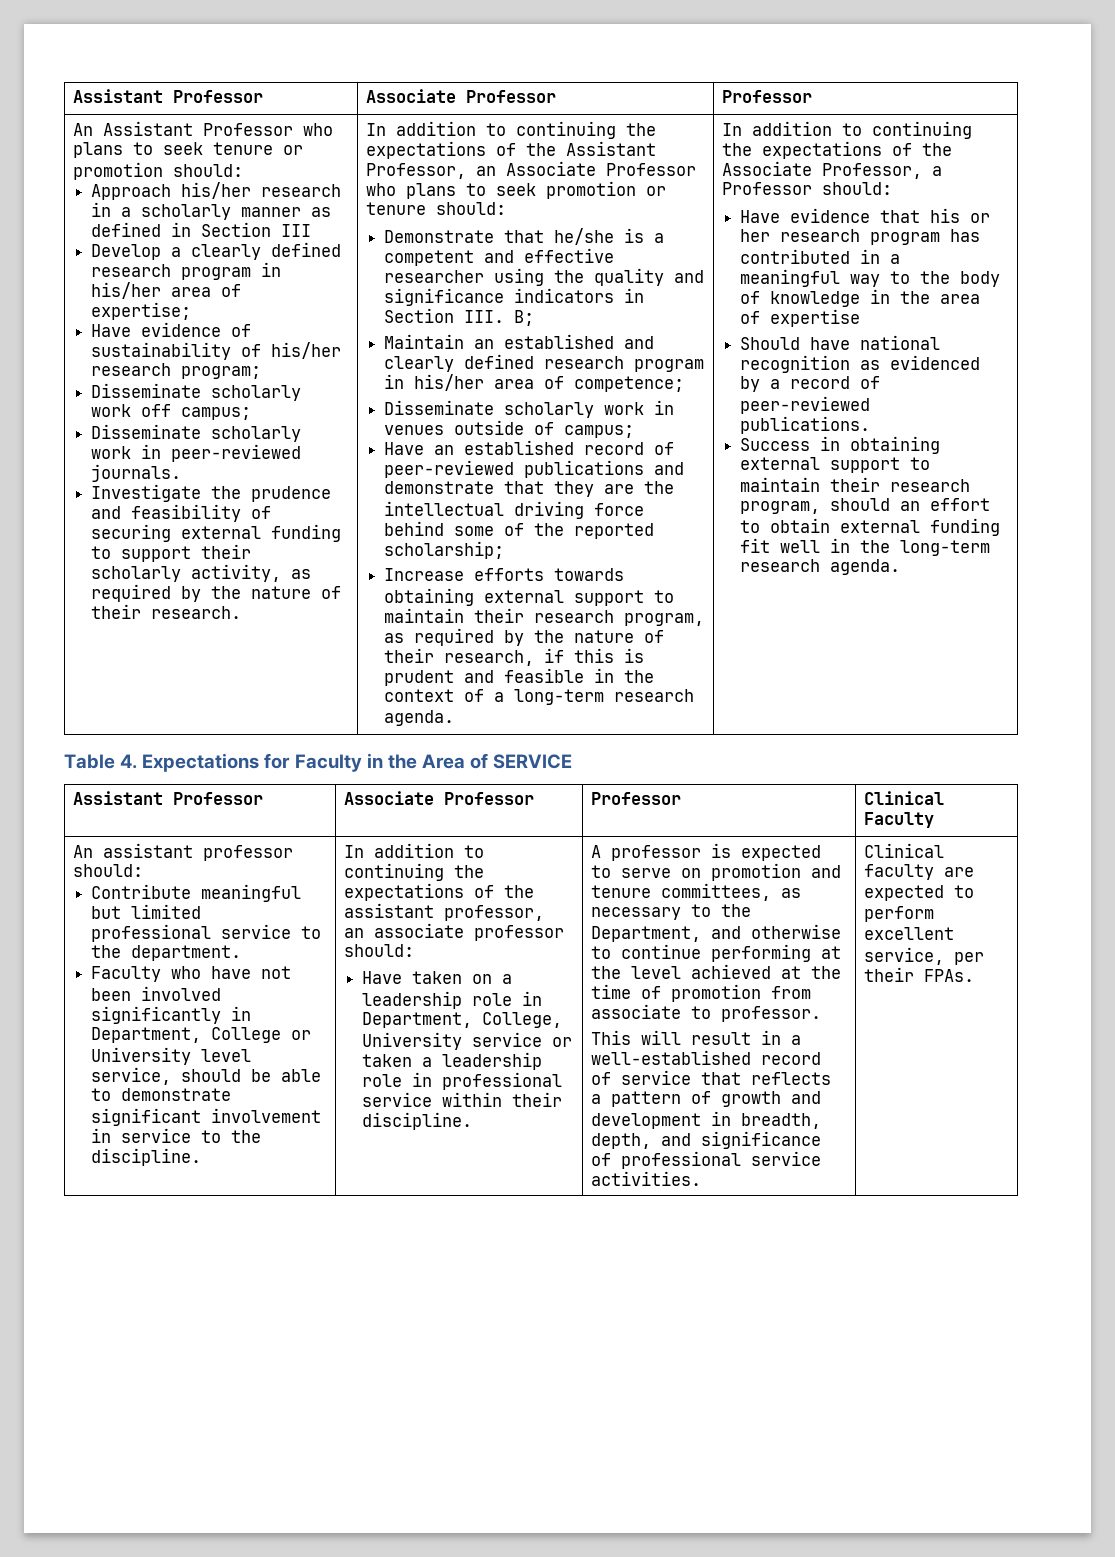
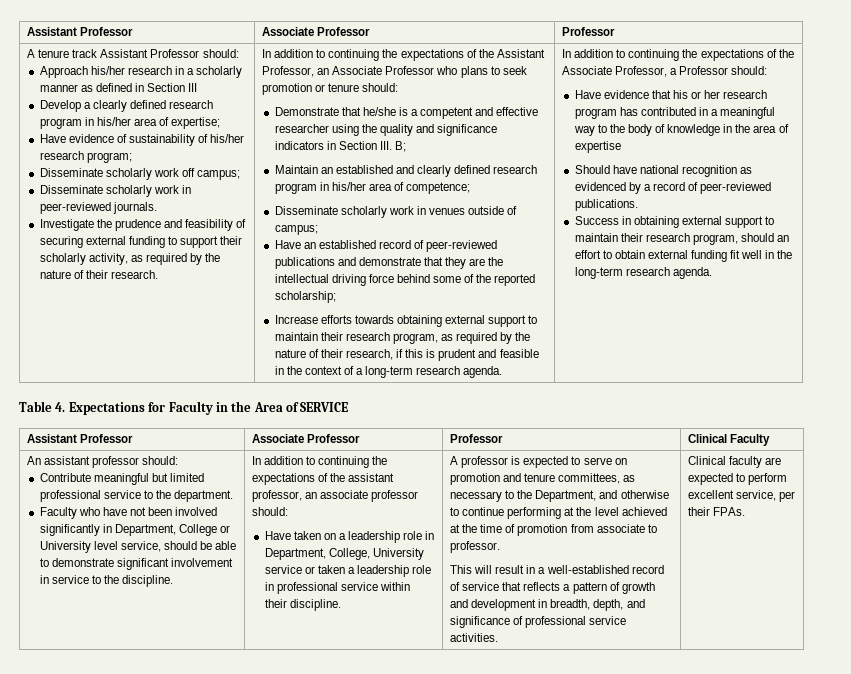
[73,121,334,136] [73,142,304,158] [73,162,164,180] An Assistant Professor who plans to seek tenure or promotion -> [26,49,200,58] A tenure track Assistant Professor

